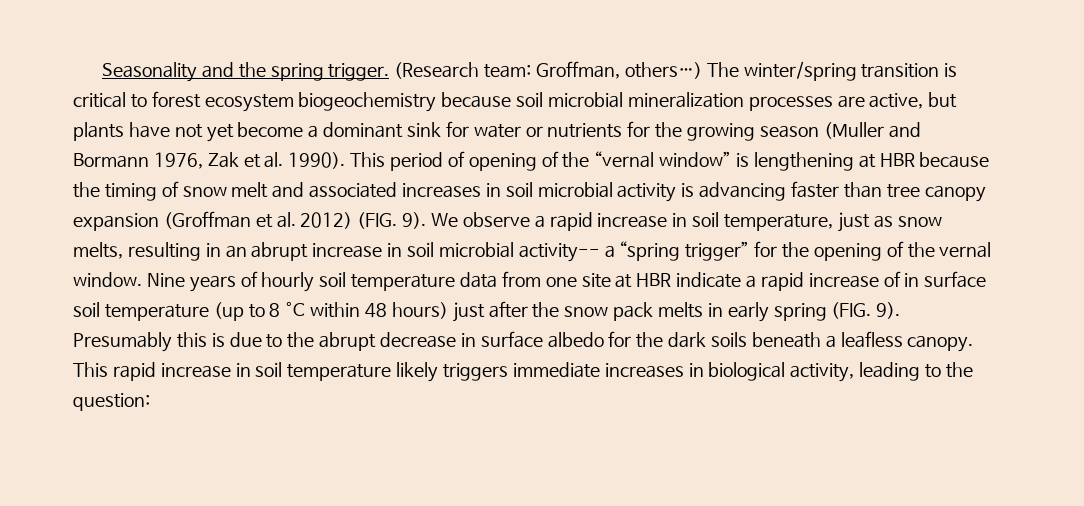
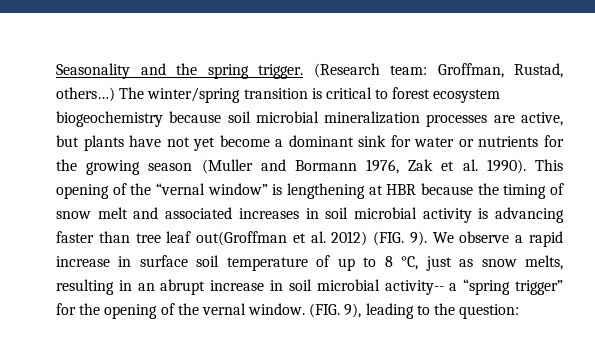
(620, 70) none -> [514,63,563,78] Rustad,
[390,151,465,171] period of -> (563, 165) none
[924,185,986,202] [73,211,251,231] canopy expansion (Groffman -> [166,231,288,246] leaf out(Groffman
[692,212,833,231] soil temperature, -> [139,255,419,271] surface soil temperature of up to 8 °C,
[146,271,987,292] [73,301,901,322] [73,331,974,352] [73,362,855,382] Nine years of hourly soil temperature data from one site at HBR indicate a rapid increase of in surface soil temperature (up to 8 °C within 48 hours) just after the snow pack melts in early spring (FIG. 9). Presumably this is due to the abrupt decrease in surface albedo for the dark soils beneath a leafless canopy. This rapid increase in soil temperature likely triggers immediate increases in biological activity, -> [309,303,362,318] (FIG. 9),

